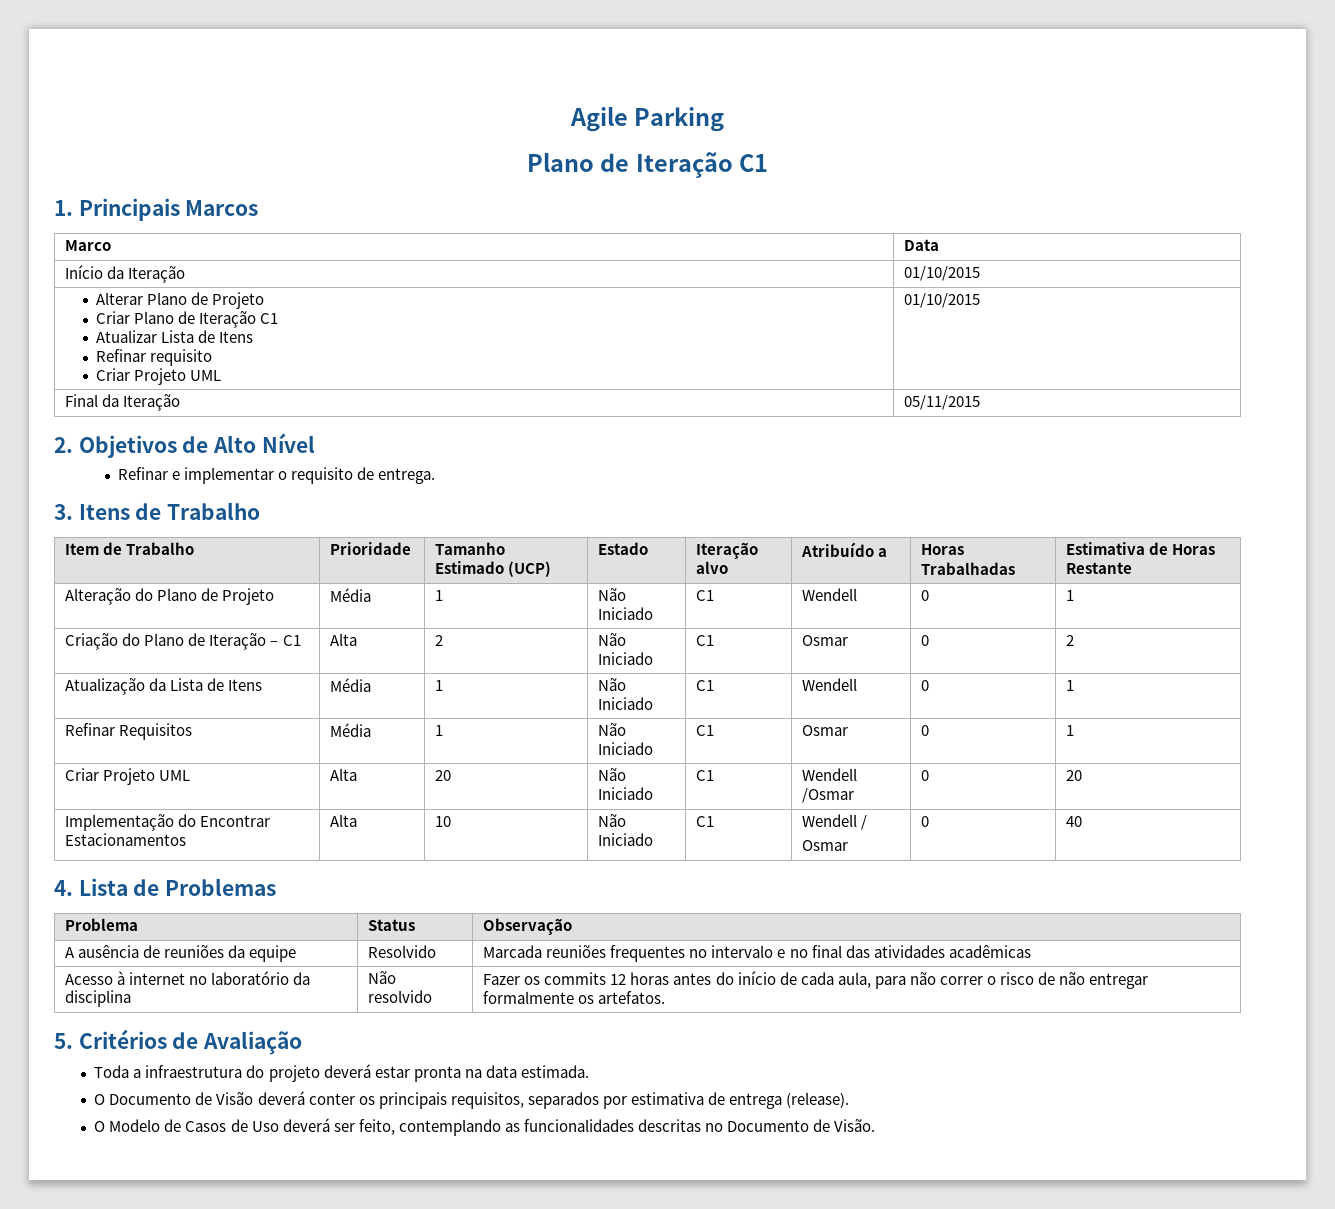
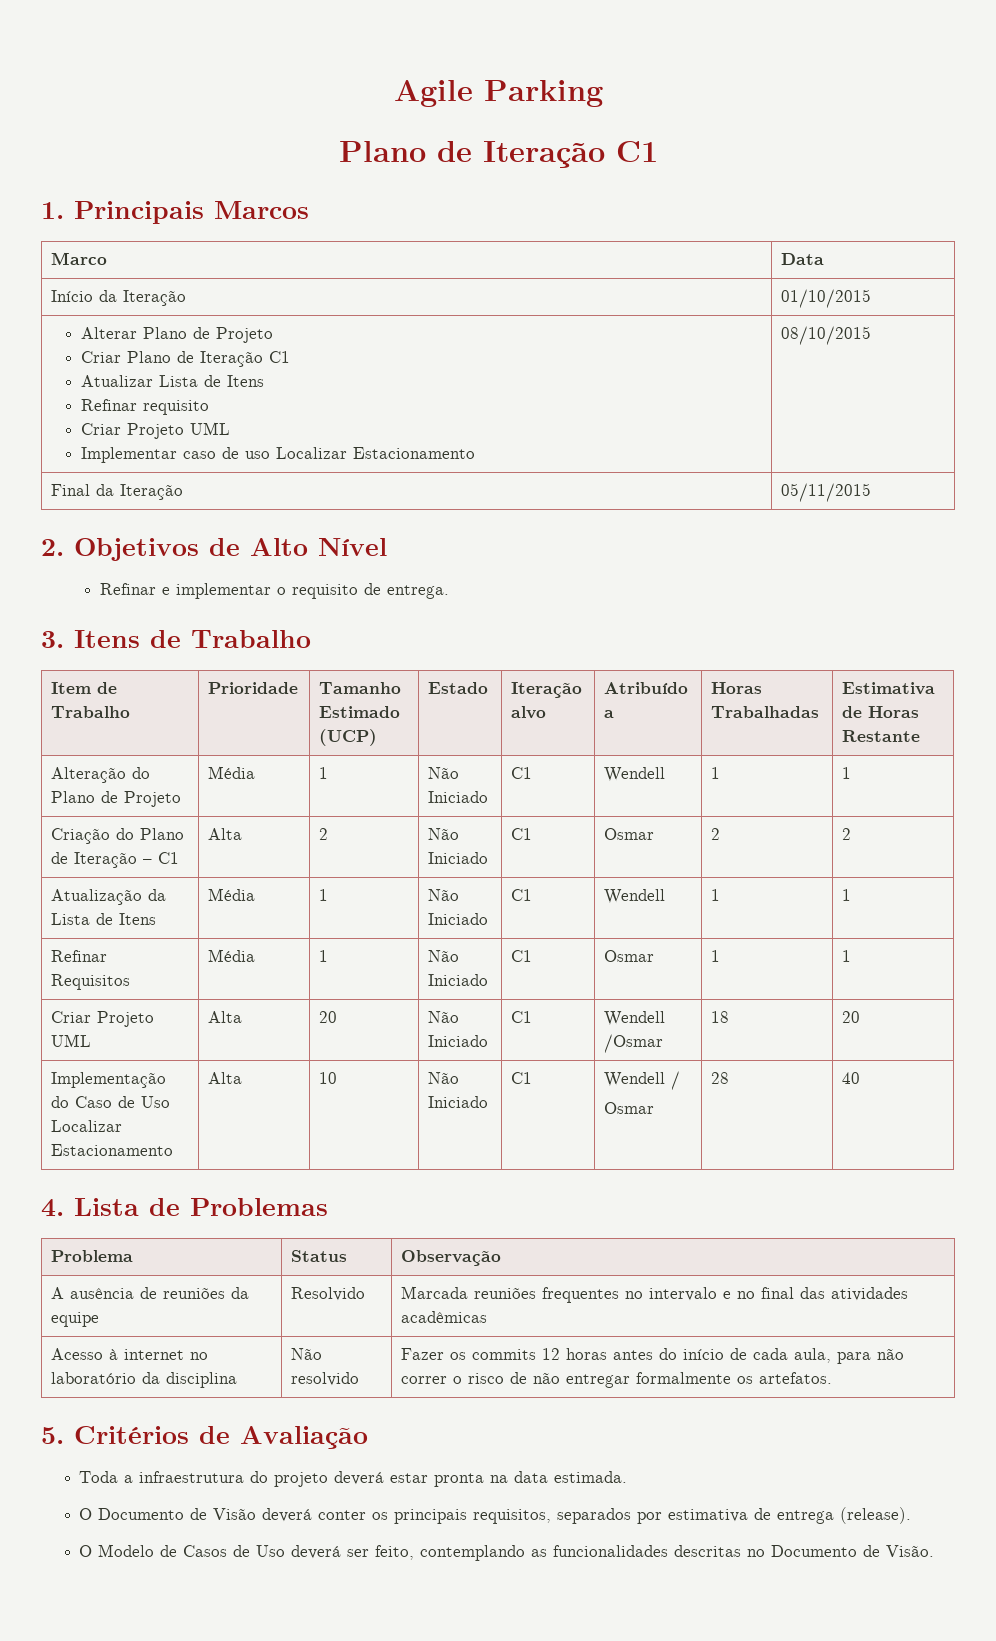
[904,293,981,308] | 01/10/2015 -> [81,447,476,463] [780,326,871,345] // Implementar caso de uso Localizar Estacionamento | 08/10/2015
[921,590,930,601] 0 -> [710,767,720,779] 1
[921,635,930,646] 0 -> [710,828,720,840] 2
[921,680,930,691] 0 -> [710,889,720,901] 1
[921,725,930,736] 0 -> [710,950,720,962] 1
[921,770,930,781] 0 -> [710,1011,729,1023] 18
[200,815,271,827] [65,833,187,846] Encontrar Estacionamentos -> [74,1096,170,1108] [50,1120,122,1132] [50,1144,173,1156] Caso de Uso Localizar Estacionamento
[921,816,930,827] 0 -> [710,1072,729,1084] 28

